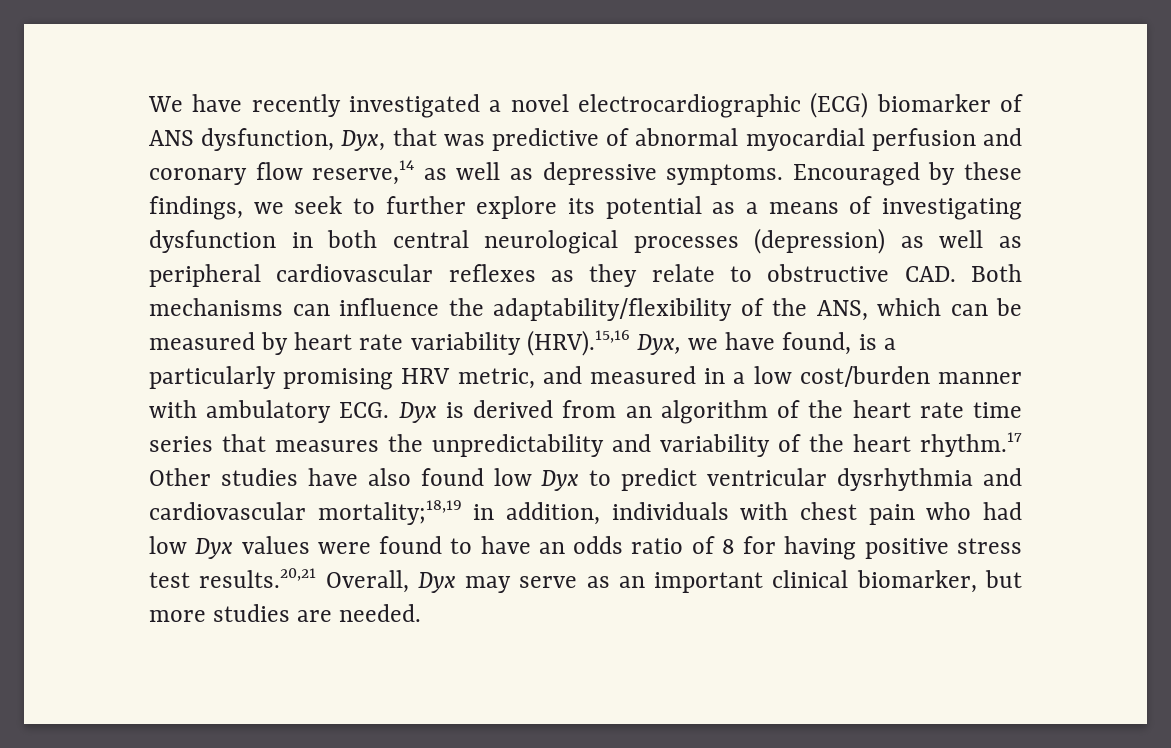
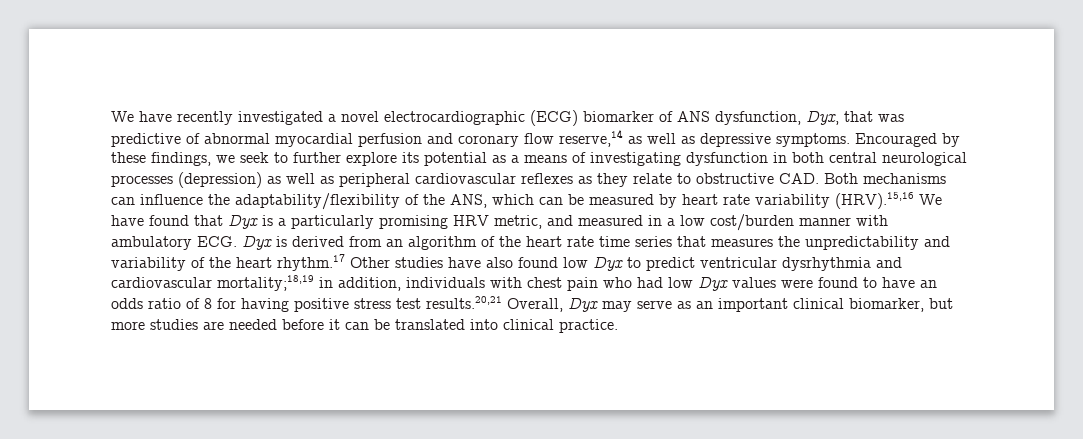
[636,332,852,355] Dyx, we have found, -> [919,194,942,205] [111,214,258,229] We have found that Dyx
[339,604,422,622] needed. -> [229,319,618,333] needed before it can be translated into clinical practice.

